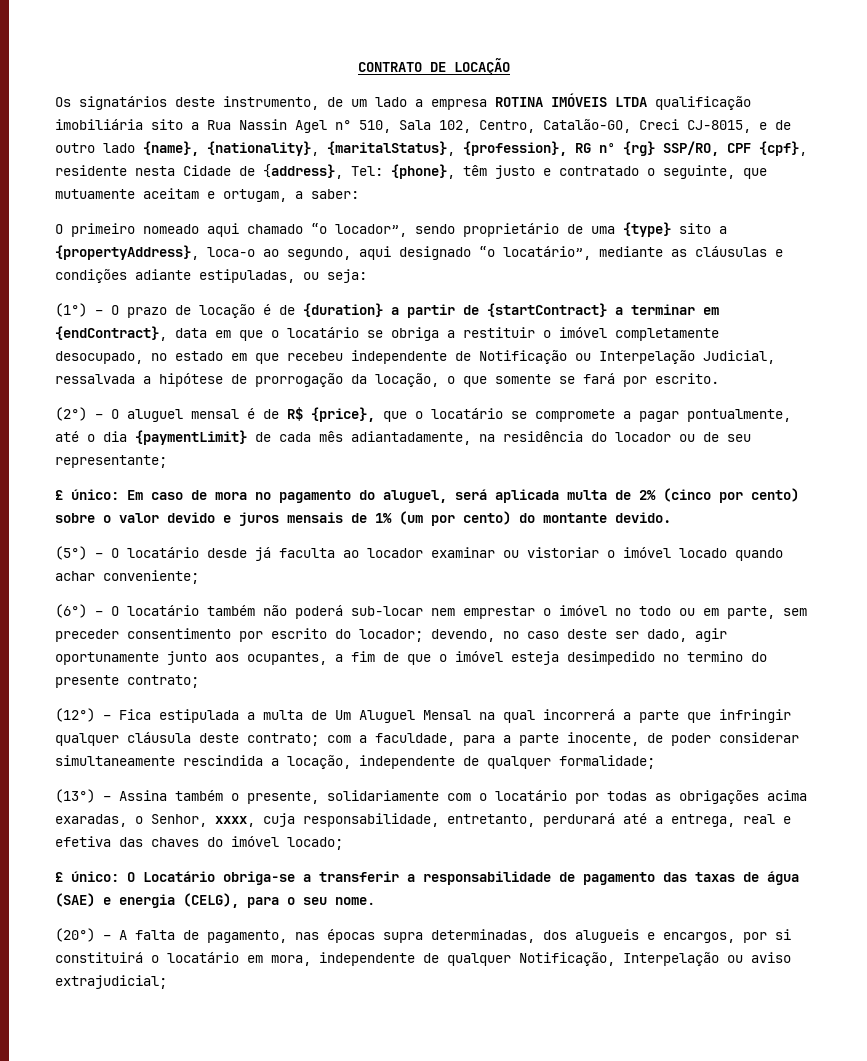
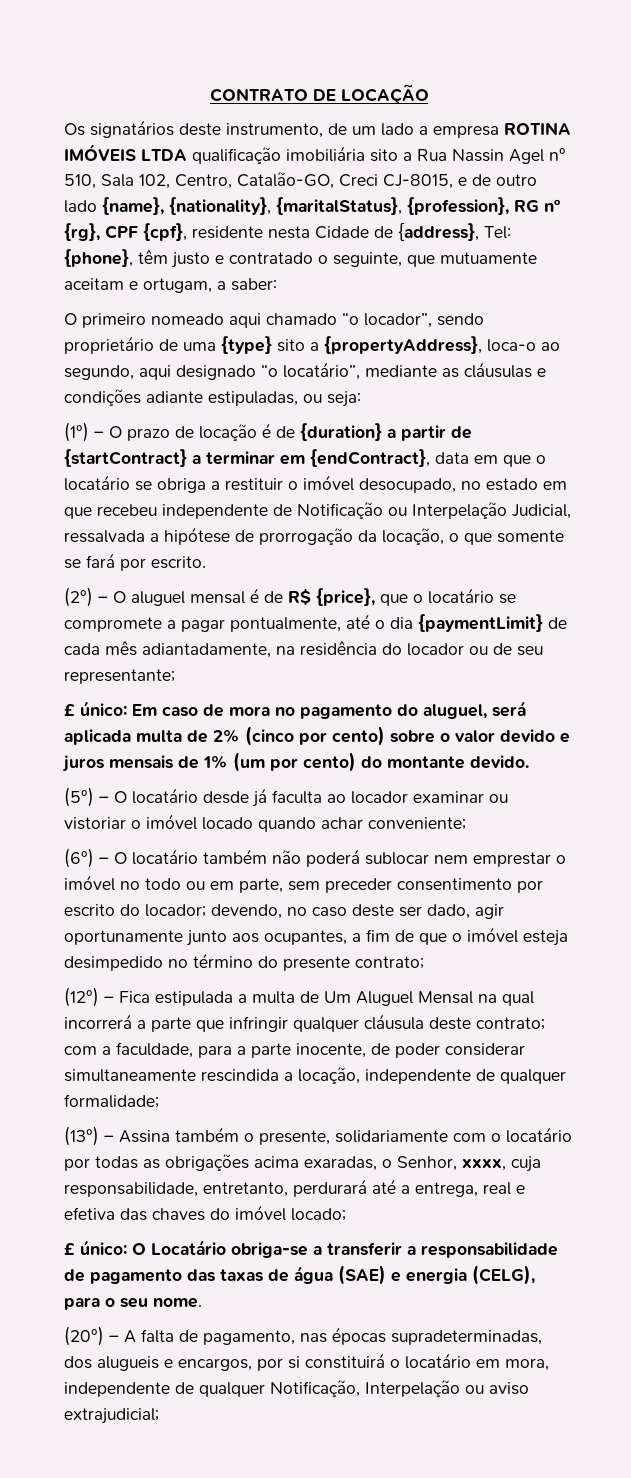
[623,141,719,156] {rg} SSP/RO, -> [64,223,100,241] {rg},
[615,328,719,341] completamente -> (354, 483) none
[351,606,423,616] sub-locar -> [365,852,429,865] sublocar
[687,651,743,662] termino -> [193,953,253,968] término
[383,929,535,943] supra determinadas, -> [391,1330,542,1345] supradeterminadas,

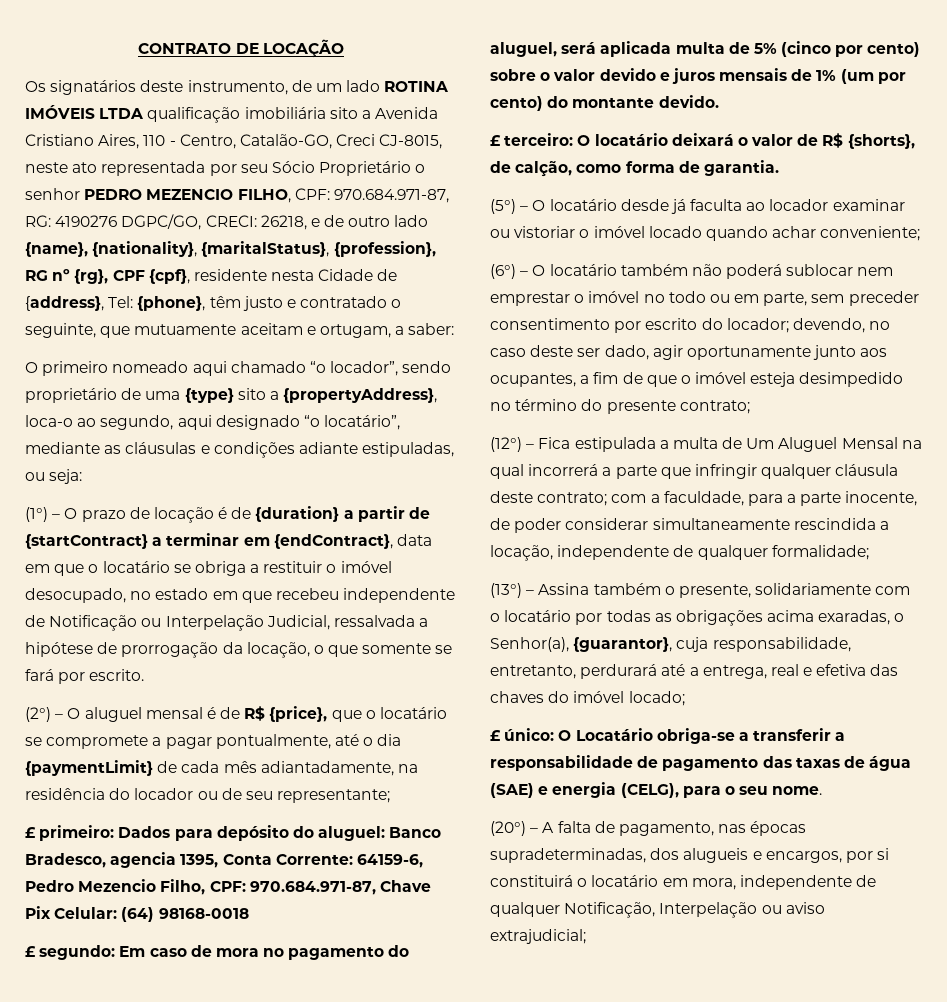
[419,125,499,138] a empresa -> (381, 86) none
[417,148,566,164] [64,172,453,189] Rua Nassin Agel n° 510, Sala 102, Centro, Catalão-GO, Creci CJ-8015, -> [375,107,439,119] [25,134,443,149] [25,161,426,176] [25,188,449,203] [25,214,307,230] Avenida Cristiano Aires, 110 - Centro, Catalão-GO, Creci CJ-8015, neste ato representada por seu Sócio Proprietário o senhor PEDRO MEZENCIO FILHO, CPF: 970.684.971-87, RG: 4190276 DGPC/GO, CRECI: 26218,
[80,701,127,716] único: -> [39,825,442,841] [25,852,423,868] [25,879,431,895] [25,906,249,922] [25,945,116,960] primeiro: Dados para depósito do aluguel: Banco Bradesco, agencia 1395, Conta Corrente: 64159-6, Pedro Mezencio Filho, CPF: 970.684.971-87, Chave Pix Celular: (64) 98168-0018 // £ segundo:
[213,729,240,743] 2% -> [753,43,777,54] 5%
(529, 762) none -> [490,133,915,149] [490,160,779,177] // £ terceiro: O locatário deixará o valor de R$ {shorts}, de calção, como forma de garantia.
[397,1156,506,1171] Senhor, xxxx, -> [490,637,673,652] Senhor(a), {guarantor},

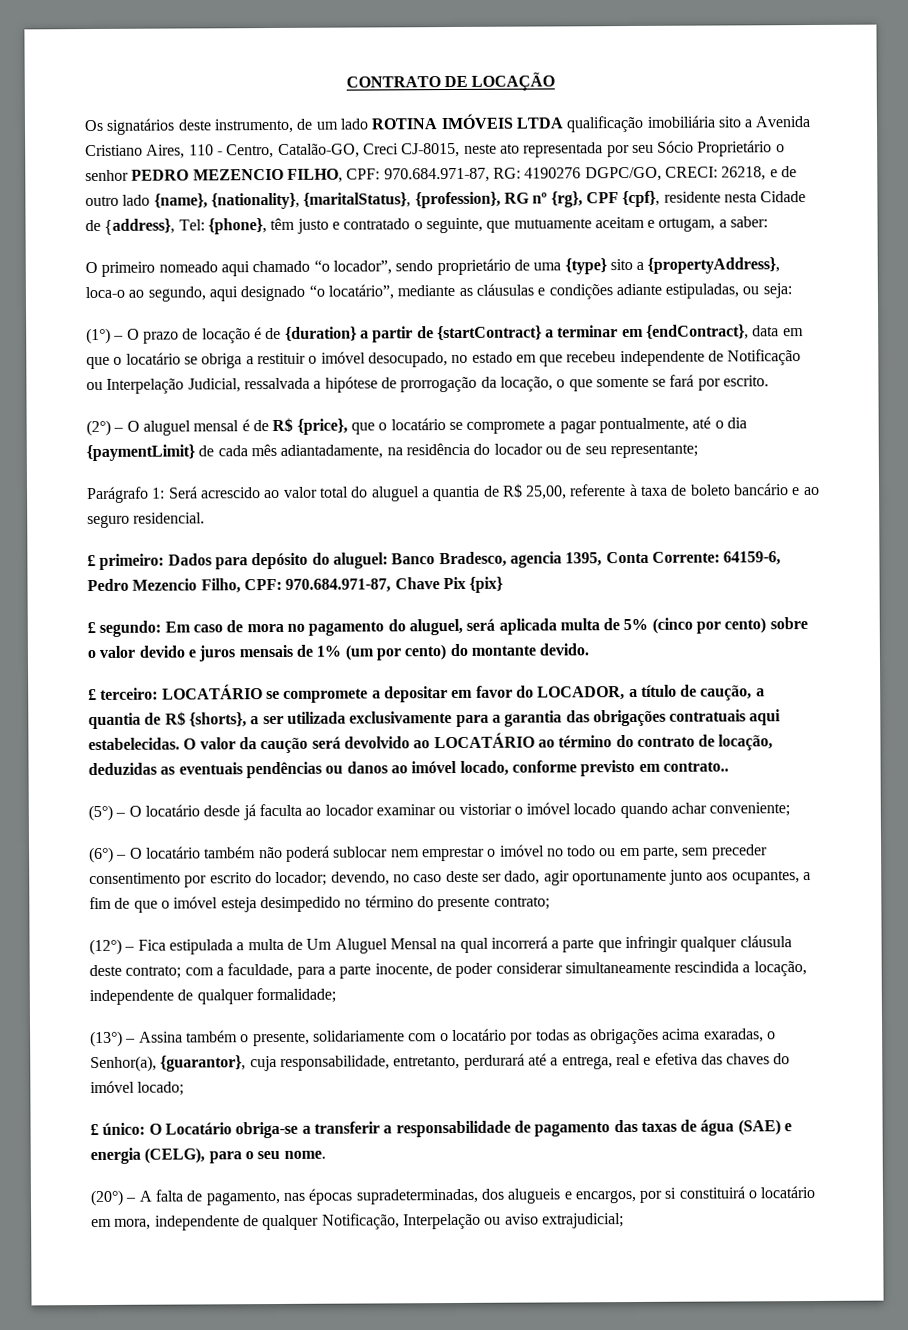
(391, 796) none -> [87,483,820,504] [87,512,206,529] // Parágrafo 1: Será acrescido ao valor total do aluguel a quantia de R$ 25,00, referente à taxa de boleto bancário e ao seguro residencial.
[54,907,249,922] Celular: (64) 98168-0018 -> [469,576,504,593] {pix}
[577,133,915,149] [490,160,779,177] O locatário deixará o valor de R$ {shorts}, de calção, como forma de garantia. -> [161,684,765,703] [88,709,782,730] [88,732,774,754] [88,759,729,779] LOCATÁRIO se compromete a depositar em favor do LOCADOR, a título de caução, a quantia de R$ {shorts}, a ser utilizada exclusivamente para a garantia das obrigações contratuais aqui estabelecidas. O valor da caução será devolvido ao LOCATÁRIO ao término do contrato de locação, deduzidas as eventuais pendências ou danos ao imóvel locado, conforme previsto em contrato..

